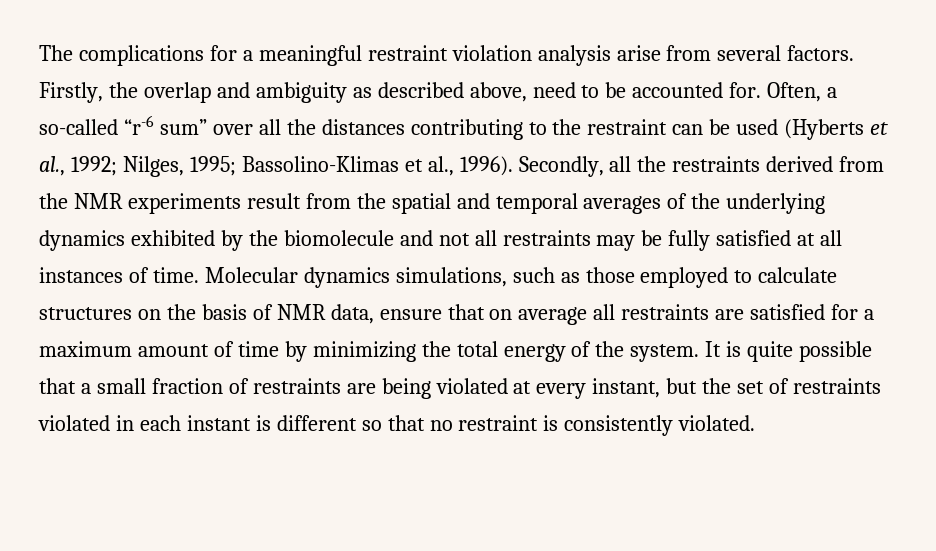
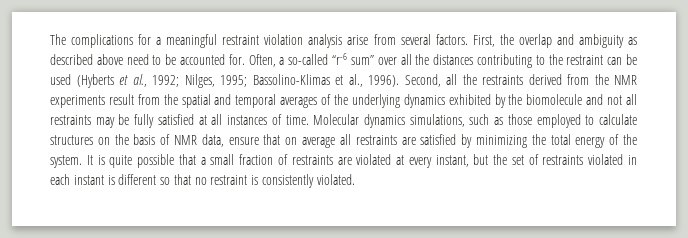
[39,82,103,103] Firstly, -> [472,35,495,47] First,
[469,82,527,102] above, -> [96,54,123,65] above
[518,156,604,177] Secondly, -> [404,74,441,87] Second,
[831,304,875,320] [39,341,279,357] for a maximum amount of time -> (457, 139) none
[381,378,431,399] being -> (352, 161) none

